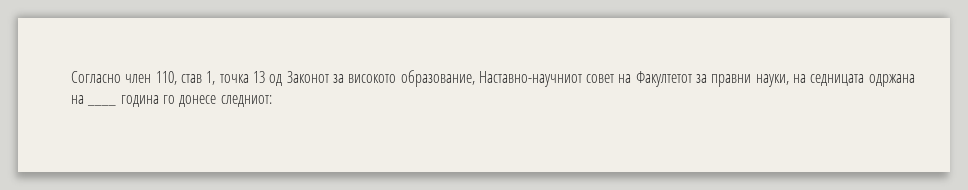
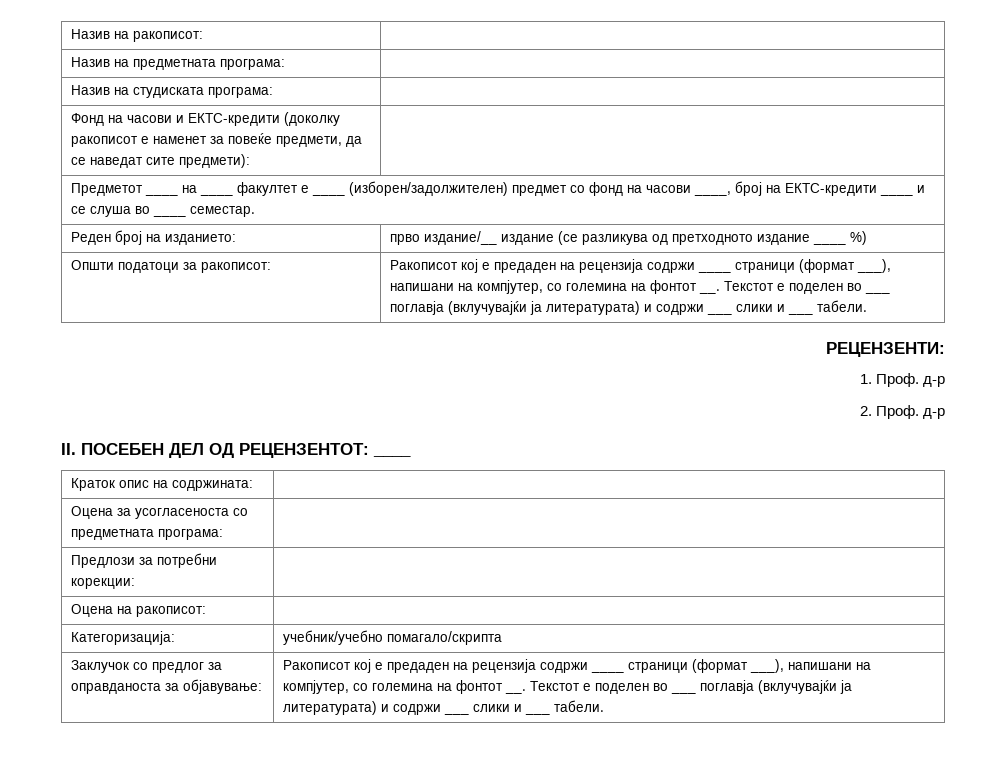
[71,70,915,87] [71,95,84,104] [87,95,272,107] Согласно член 110, став 1, точка 13 од Законот за високото образование, Наставно-научниот совет на Факултетот за правни науки, на седницата одржана на ____ година го донесе следниот: -> [70,29,203,42] [70,57,285,70] [70,85,273,98] [70,112,340,126] [70,133,362,147] [70,154,250,168] [70,183,178,196] [181,185,197,193] [199,182,309,196] [311,181,913,196] [916,185,925,193] [70,206,150,217] [152,206,255,217] [70,230,236,245] [389,231,867,245] [70,260,271,273] [389,259,891,273] [389,280,862,294] [864,291,890,294] [389,301,732,315] [735,304,785,312] [787,312,813,315] [816,300,867,312] [826,342,945,357] [859,373,945,387] [859,405,945,419] [61,443,411,458] [70,478,253,491] [70,506,248,519] [70,529,223,540] [70,553,217,568] [70,578,135,589] [70,604,206,617] [70,631,175,645] [282,630,502,645] [70,660,222,673] [70,679,262,694] [282,659,871,673] [282,680,668,694] [670,680,852,694] [282,701,469,715] [472,704,522,712] [524,712,550,715] [553,700,604,712] Назив на ракописот: | // Назив на предметната програма: | // Назив на студиската програма: | // Фонд на часови и ЕКТС-кредити (доколку ракописот е наменет за повеќе предмети, да се наведат сите предмети): | // Предметот ____ на ____ факултет е ____ (изборен/задолжителен) предмет со фонд на часови ____, број на ЕКТС-кредити ____ и се слуша во ____ семестар. // Реден број на изданието: | прво издание/__ издание (се разликува од претходното издание ____ %) // Општи податоци за ракописот: | Ракописот кој е предаден на рецензија содржи ____ страници (формат ___), напишани на компјутер, со големина на фонтот __. Текстот е поделен во ___ поглавја (вклучувајќи ја литературата) и содржи ___ слики и ___ табели. // РЕЦЕНЗЕНТИ: // 1. Проф. д-р // 2. Проф. д-р // II. ПОСЕБЕН ДЕЛ ОД РЕЦЕНЗЕНТОТ: ____ // Краток опис на содржината: | // Оцена за усогласеноста со предметната програма: | // Предлози за потребни корекции: | // Оцена на ракописот: | // Категоризација: | учебник/учебно помагало/скрипта // Заклучок со предлог за оправданоста за објавување: | Ракописот кој е предаден на рецензија содржи ____ страници (формат ___), напишани на компјутер, со големина на фонтот __. Текстот е поделен во ___ поглавја (вклучувајќи ја литературата) и содржи ___ слики и ___ табели.

